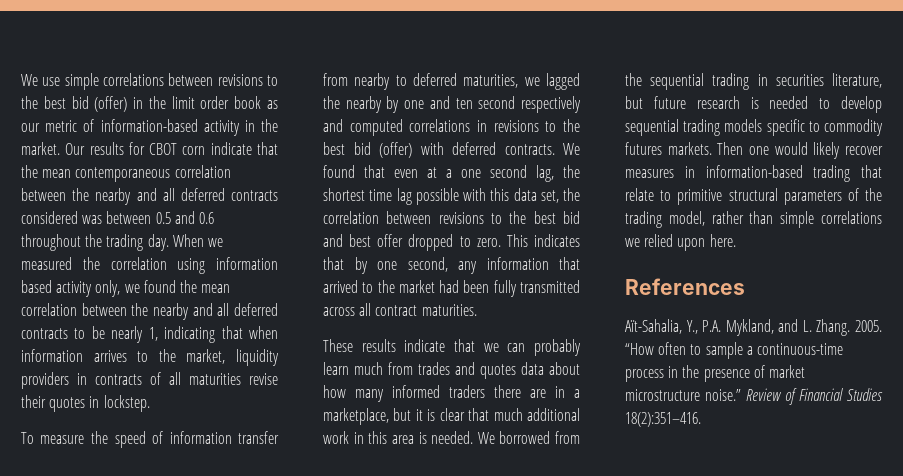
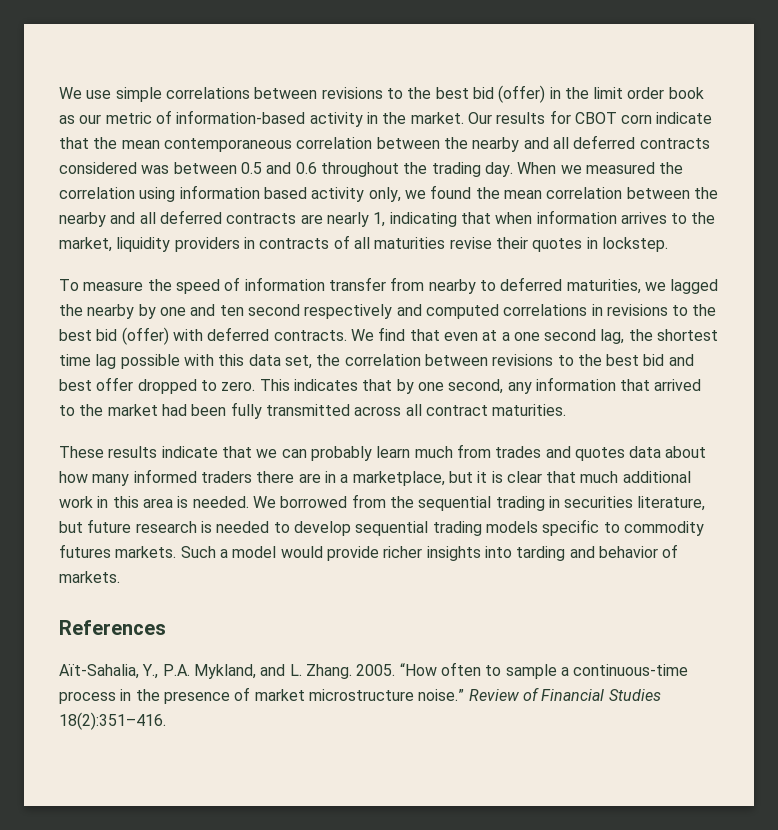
[74,326,105,339] to be -> [300,214,323,224] are
[323,165,355,178] found -> [378,327,406,341] find
[717,142,883,159] [625,165,882,182] [625,188,882,205] [625,211,882,228] [625,234,736,251] Then one would likely recover measures in information-based trading that relate to primitive structural parameters of the trading model, rather than simple correlations we relied upon here. -> [180,544,679,561] [59,571,120,583] Such a model would provide richer insights into tarding and behavior of markets.

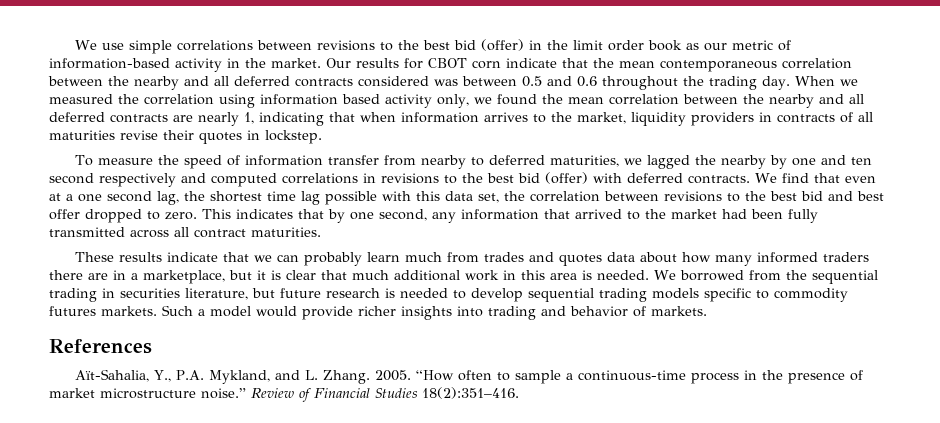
[516,546,566,561] tarding -> [488,306,536,320] trading

